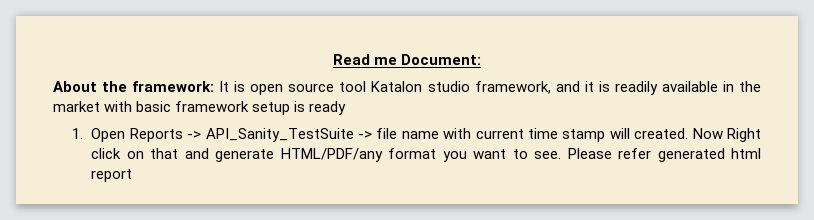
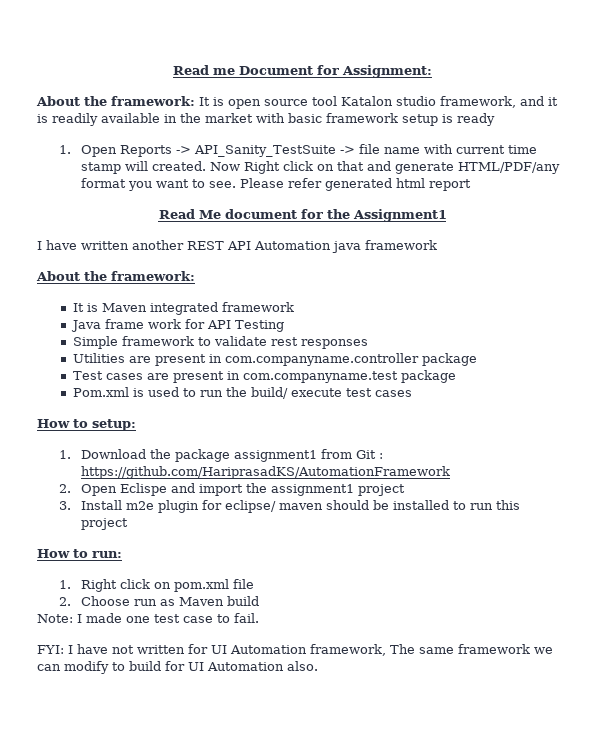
[401,54,482,65] Document: -> [239,65,432,78] Document for Assignment:
(133, 175) none -> [158,209,447,222] [37,240,437,253] [36,271,195,281] [73,302,295,315] [71,319,285,332] [73,336,369,349] [73,353,478,366] [73,370,457,383] [73,387,413,399] [37,419,136,431] [58,449,383,462] [80,466,450,479] [58,483,405,496] [58,500,520,513] [80,518,128,530] [37,549,122,558] [58,579,254,592] [58,596,259,606] [37,613,259,623] [37,644,553,656] [37,661,318,674] // Read Me document for the Assignment1 // I have written another REST API Automation java framework // About the framework: // It is Maven integrated framework // Java frame work for API Testing // Simple framework to validate rest responses // Utilities are present in com.companyname.controller package // Test cases are present in com.companyname.test package // Pom.xml is used to run the build/ execute test cases // How to setup: // 1. Download the package assignment1 from Git : https://github.com/HariprasadKS/AutomationFramework // 2. Open Eclispe and import the assignment1 project // 3. Install m2e plugin for eclipse/ maven should be installed to run this project // How to run: // 1. Right click on pom.xml file // 2. Choose run as Maven build // Note: I made one test case to fail. // FYI: I have not written for UI Automation framework, The same framework we can modify to build for UI Automation also.

